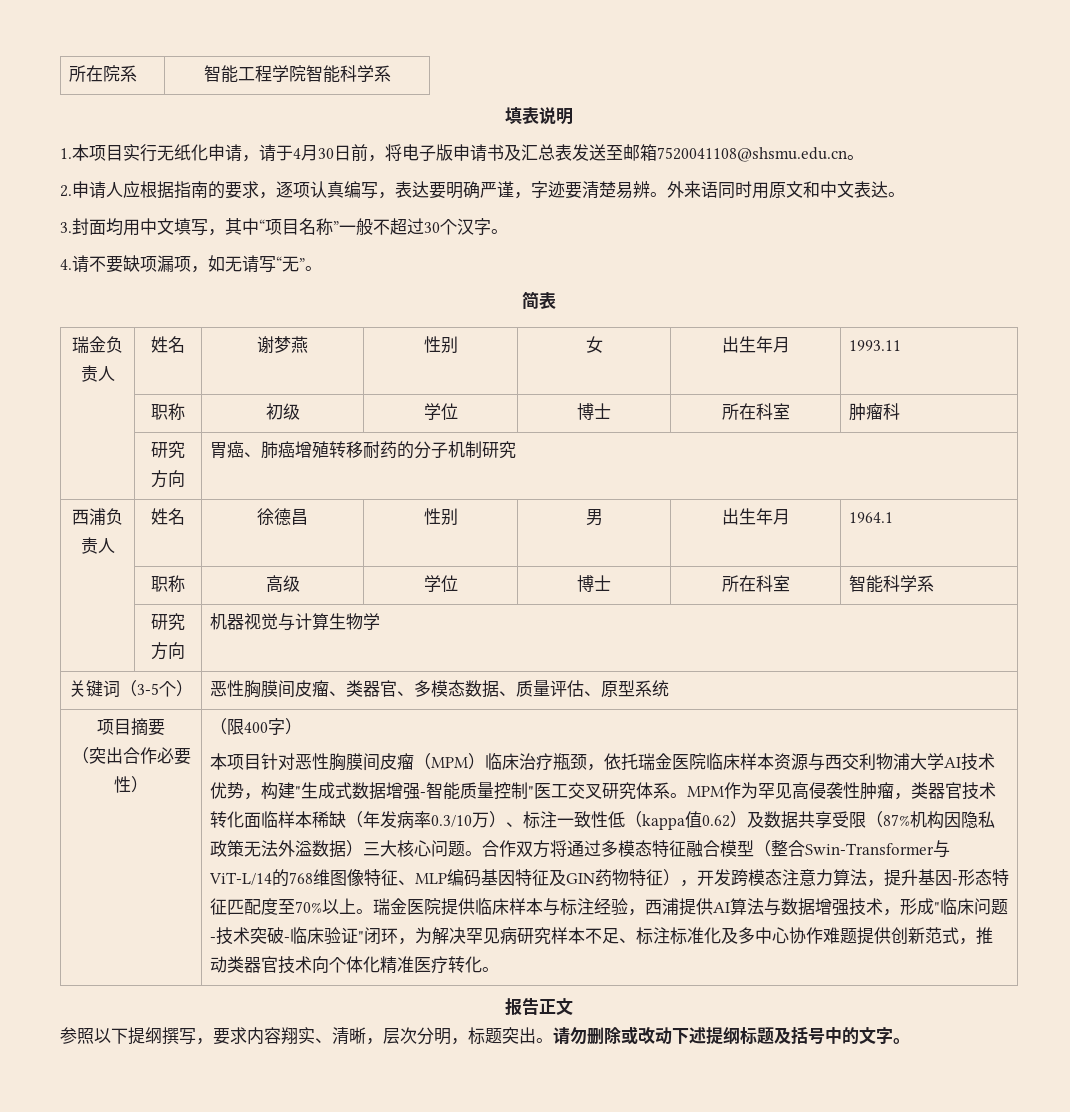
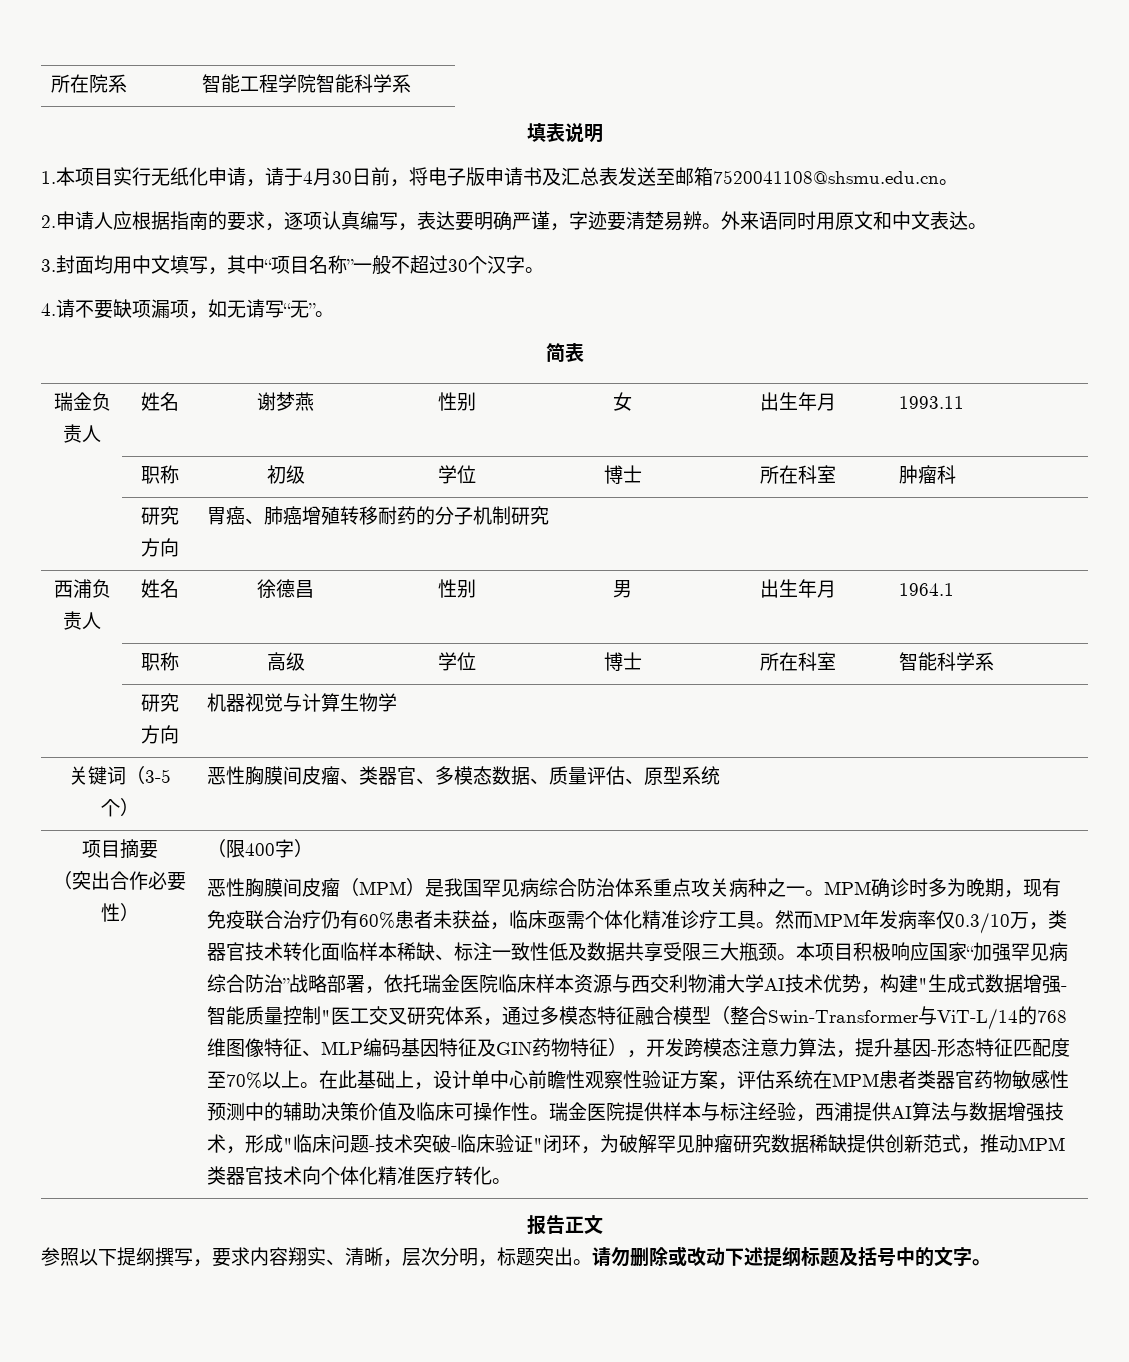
[209,753,295,770] 本项目针对 -> (314, 848) none
[484,753,587,771] 临床治疗瓶颈 -> [425,878,1062,898] [207,910,1068,934] [207,942,1069,962] [207,974,366,993] 是我国罕见病综合防治体系重点攻关病种之一。MPM确诊时多为晚期，现有免疫联合治疗仍有60%患者未获益，临床亟需个体化精准诊疗工具。然而MPM年发病率仅0.3/10万，类器官技术转化面临样本稀缺、标注一致性低及数据共享受限三大瓶颈。本项目积极响应国家“加强罕见病综合防治”战略部署
[669,782,996,800] [209,811,995,830] [209,840,567,858] 。MPM作为罕见高侵袭性肿瘤，类器官技术转化面临样本稀缺（年发病率0.3/10万）、标注一致性低（kappa值0.62）及数据共享受限（87%机构因隐私政策无法外溢数据）三大核心问题。合作双方将 -> [483,1018,503,1026] ，
(373, 911) none -> [319,1070,1070,1090] [207,1102,550,1121] 在此基础上，设计单中心前瞻性观察性验证方案，评估系统在MPM患者类器官药物敏感性预测中的辅助决策价值及临床可操作性。
[474,898,509,915] 临床 -> (664, 1111) none
[431,927,857,945] 解决罕见病研究样本不足、标注标准化及多中心协作难题 -> [619,1134,848,1154] 破解罕见肿瘤研究数据稀缺
(227, 964) none -> [1018,1137,1066,1151] MPM

